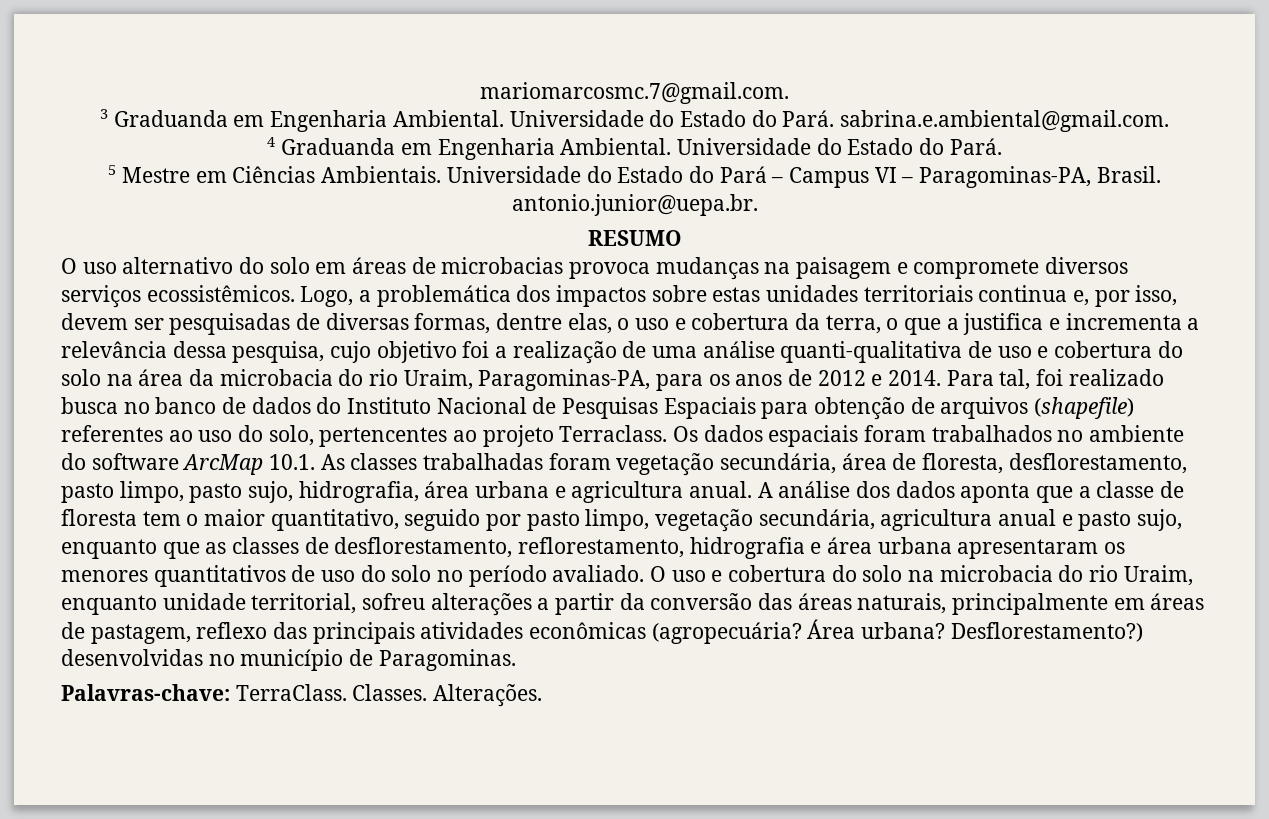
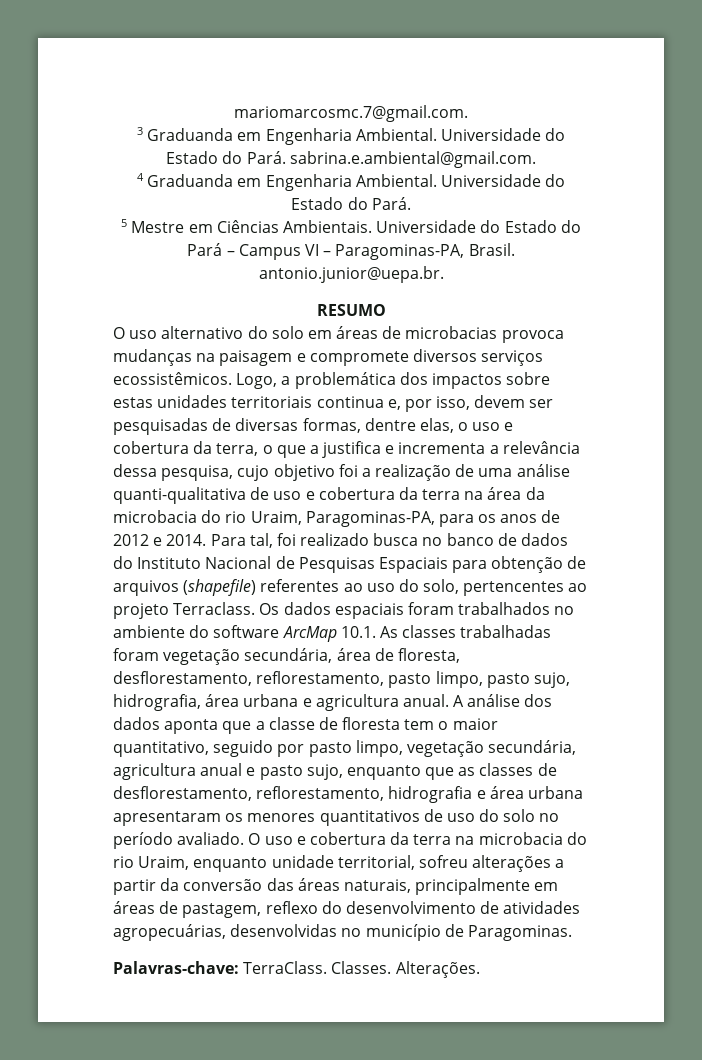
[1157,341,1183,358] [61,369,101,386] do solo -> [398,487,461,500] da terra
(1187, 463) none -> [256,671,385,686] reflorestamento,
[831,565,903,582] do solo -> [390,832,452,845] da terra
[273,619,1143,644] das principais atividades econômicas (agropecuária? Área urbana? Desflorestamento?) -> [321,901,581,914] [113,924,226,941] do desenvolvimento de atividades agropecuárias,

